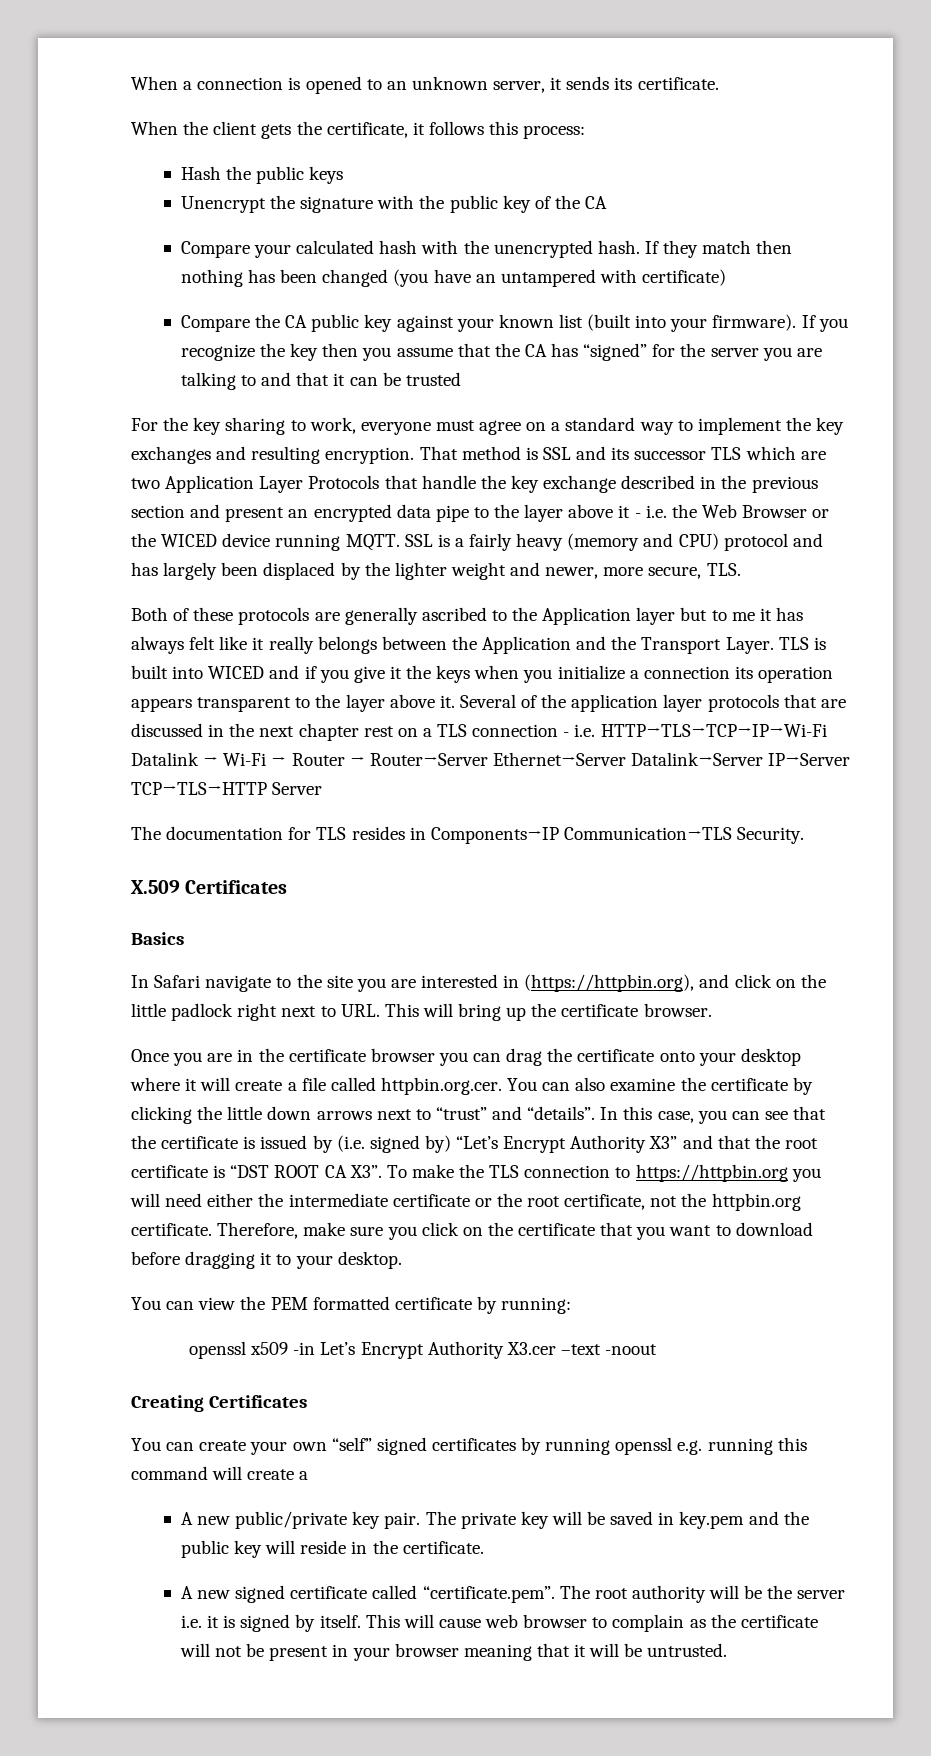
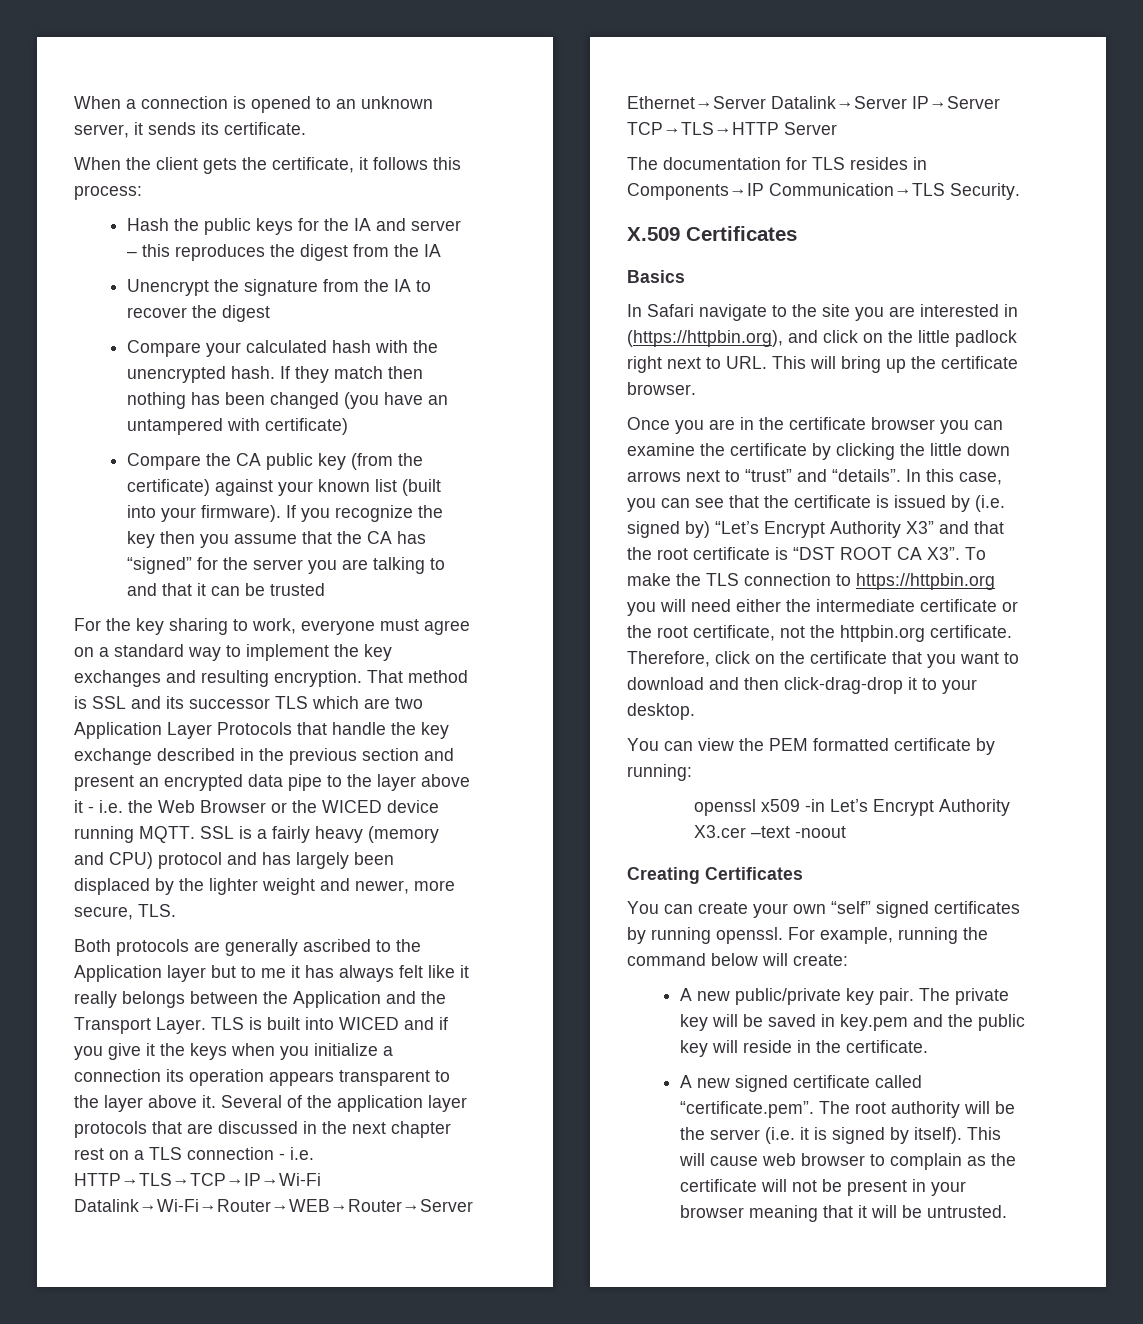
[180,195,608,213] // Unencrypt the signature with the public key of the CA -> [297,218,461,231] [126,244,441,261] [126,279,431,296] [126,305,270,322] for the IA and server – this reproduces the digest from the IA // Unencrypt the signature from the IA to recover the digest
(393, 323) none -> [350,453,423,470] [126,479,210,496] (from the certificate)
[173,607,234,621] of these -> (111, 945) none
[131,752,488,766] Datalink → Wi-Fi → Router → Router→Server -> [74,1199,473,1212] Datalink→Wi-Fi→Router→WEB→Router→Server
[506,1048,801,1066] [130,1077,606,1095] drag the certificate onto your desktop where it will create a file called httpbin.org.cer. You can also -> (1003, 425) none
[303,1222,417,1240] make sure you -> (710, 659) none
[131,1251,256,1269] before dragging -> [709,677,903,694] and then click-drag-drop
[615,1437,807,1455] [131,1466,309,1480] openssl e.g. running this command will create a -> [716,927,988,944] [627,953,848,966] openssl. For example, running the command below will create:
[180,1615,202,1628] i.e. -> [764,1127,795,1144] (i.e.
[319,1614,361,1628] itself. -> [913,1127,962,1144] itself).

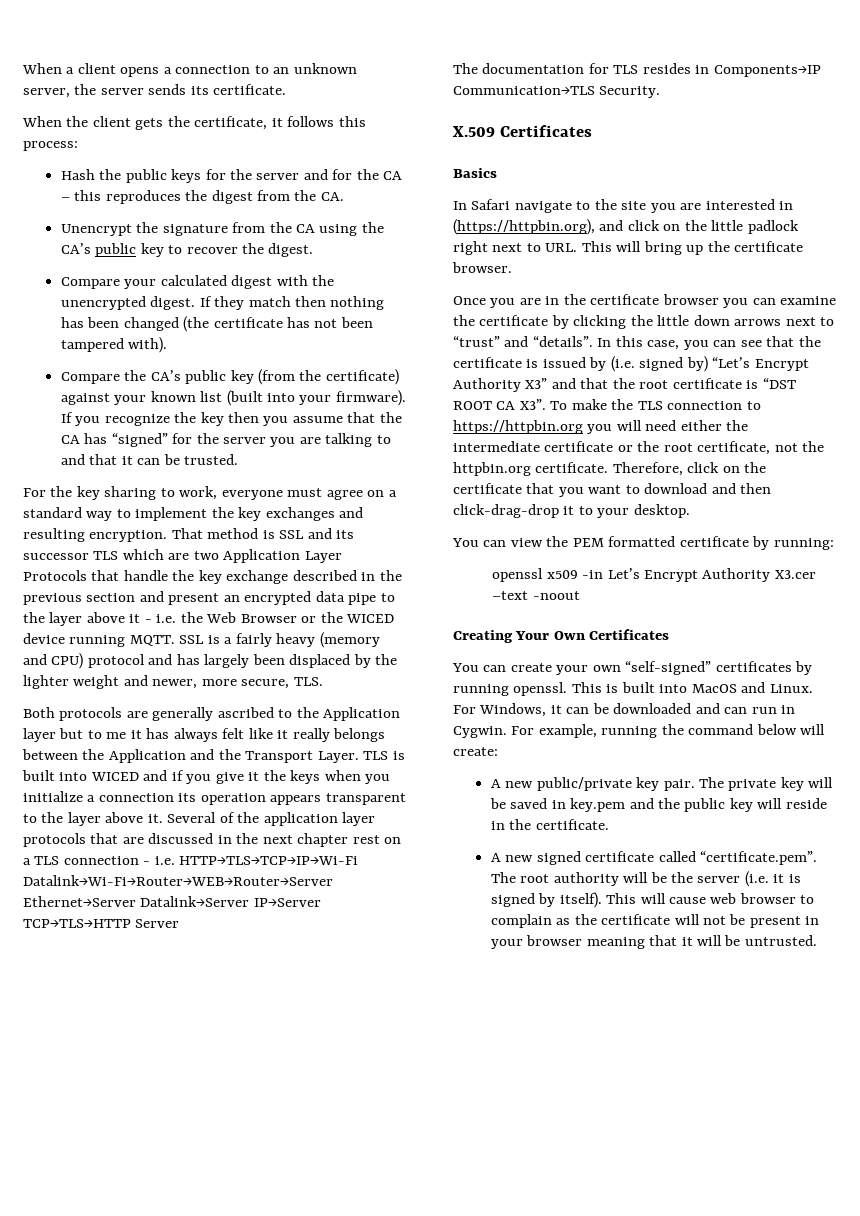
[141,96,311,113] connection is opened -> [77,63,251,77] client opens a connection
[134,122,143,135] it -> [74,84,144,95] the server
[353,218,461,231] IA and server -> [256,169,403,180] server and for the CA
[423,244,441,257] IA -> [320,192,344,201] CA.
[393,279,411,292] IA -> [296,222,384,236] [60,243,164,257] CA using the CA’s public key
[221,305,270,322] digest -> [268,243,314,257] digest.
[331,340,371,353] hash -> [231,275,273,289] digest
[230,366,275,379] hash. -> [150,296,196,310] digest.
[343,392,448,409] [126,418,348,435] (you have an untampered with certificate) -> [183,316,373,332] [60,337,168,353] (the certificate has not been tampered with).
[235,453,261,466] CA -> [150,370,181,381] CA’s
[269,583,325,596] trusted -> [184,454,239,465] trusted.
(700, 875) none -> [515,631,585,640] Your Own
[831,901,929,918] “self” signed -> [625,661,712,675] “self-signed”
(783, 935) none -> [571,682,813,693] [453,703,796,717] [453,726,507,738] This is built into MacOS and Linux. For Windows, it can be downloaded and can run in Cygwin.

